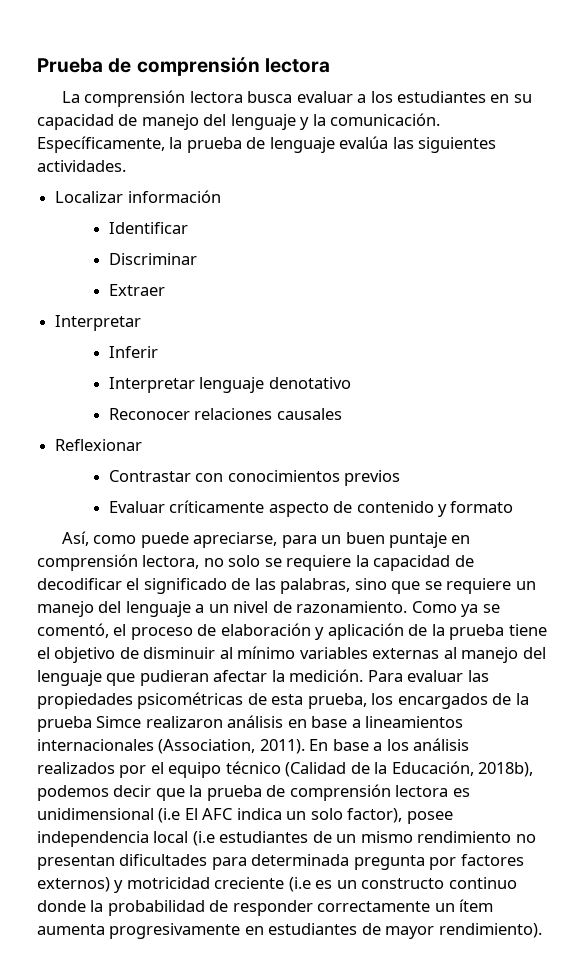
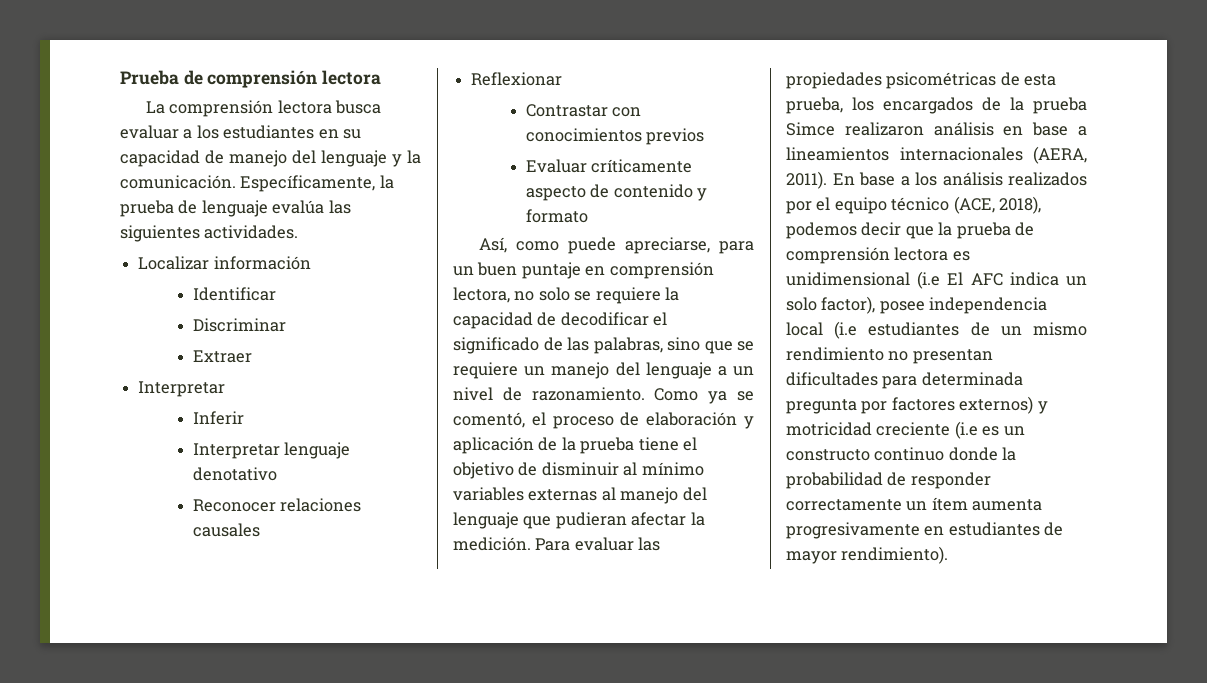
[158,739,256,754] (Association, -> [1033,146,1087,164] (AERA,
[285,761,534,777] (Calidad de la Educación, 2018b), -> [953,196,1042,214] (ACE, 2018),

